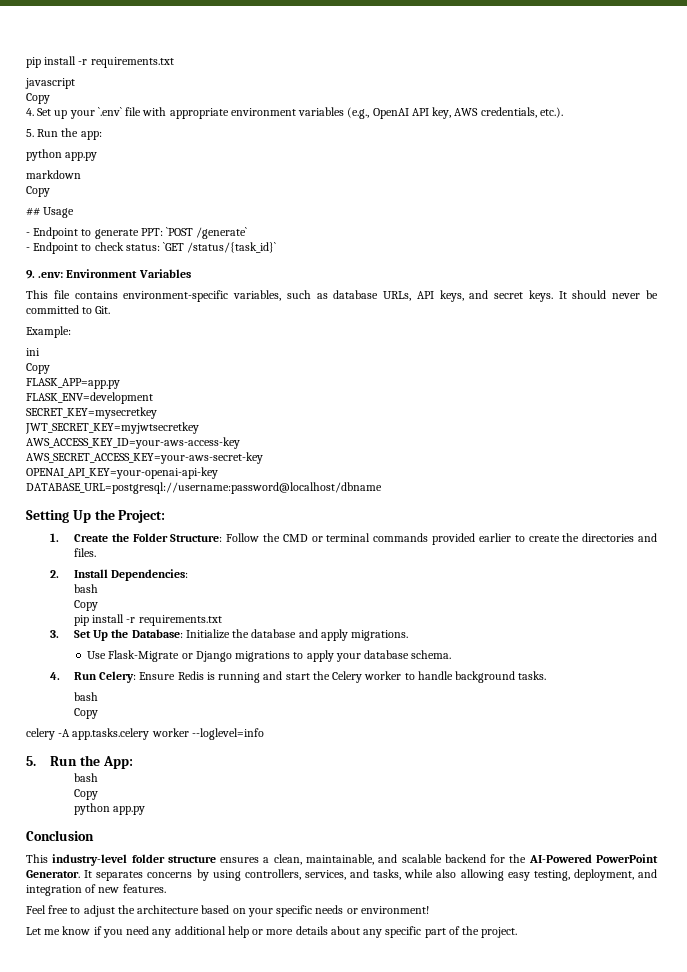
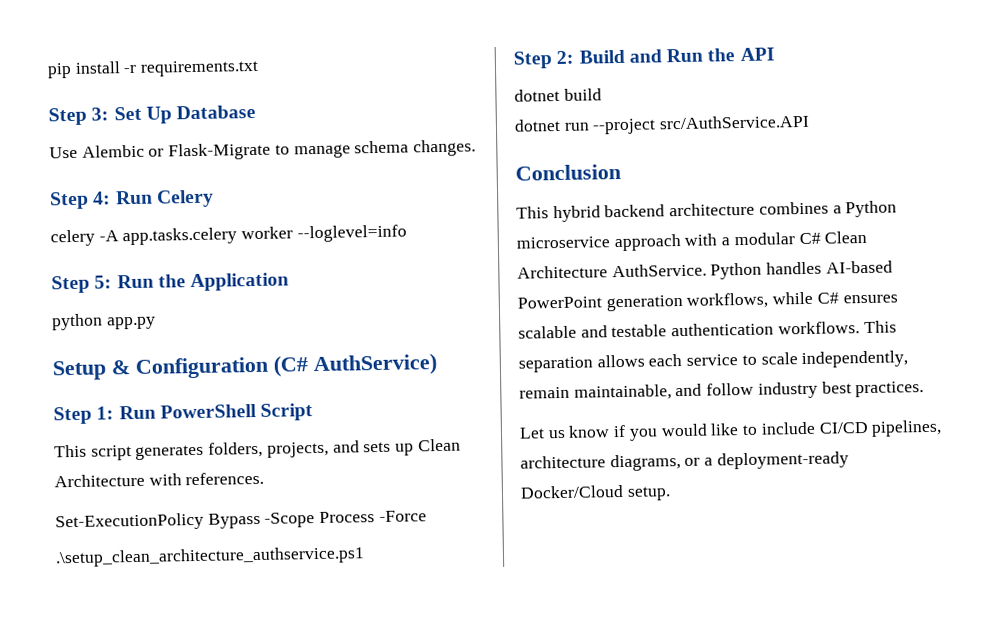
[26,56,174,68] [25,78,75,89] [26,93,50,104] [26,107,563,119] [26,128,102,140] [26,149,98,161] [26,170,81,179] [26,186,50,197] [26,207,75,218] [26,227,248,239] [26,242,277,254] [26,269,191,279] [26,290,658,302] [26,305,111,314] [26,326,71,338] [26,348,40,356] [26,363,50,374] [26,378,120,389] [26,392,153,404] [26,407,157,419] [25,422,199,434] [26,437,240,449] [26,452,263,464] [26,467,218,479] [26,482,382,494] [26,509,166,523] [49,533,657,545] [73,548,96,557] [49,569,189,581] [73,584,98,593] [73,600,98,611] [73,614,222,626] [49,629,409,641] [87,650,452,662] [49,671,547,683] [73,692,98,701] [73,708,98,719] pip install -r requirements.txt // javascript // Copy // 4. Set up your `.env` file with appropriate environment variables (e.g., OpenAI API key, AWS credentials, etc.). // 5. Run the app: // python app.py // markdown // Copy // ## Usage // - Endpoint to generate PPT: `POST /generate` // - Endpoint to check status: `GET /status/{task_id}` // 9. .env: Environment Variables // This file contains environment-specific variables, such as database URLs, API keys, and secret keys. It should never be committed to Git. // Example: // ini // Copy // FLASK_APP=app.py // FLASK_ENV=development // SECRET_KEY=mysecretkey // JWT_SECRET_KEY=myjwtsecretkey // AWS_ACCESS_KEY_ID=your-aws-access-key // AWS_SECRET_ACCESS_KEY=your-aws-secret-key // OPENAI_API_KEY=your-openai-api-key // DATABASE_URL=postgresql://username:password@localhost/dbname // Setting Up the Project: // 1. Create the Folder Structure: Follow the CMD or terminal commands provided earlier to create the directories and files. // 2. Install Dependencies: // bash // Copy // pip install -r requirements.txt // 3. Set Up the Database: Initialize the database and apply migrations. // Use Flask-Migrate or Django migrations to apply your database schema. // 4. Run Celery: Ensure Redis is running and start the Celery worker to handle background tasks. // bash // Copy -> [47,59,260,79] [48,104,257,126] [49,139,477,161] [49,189,214,210] pip install -r requirements.txt // Step 3: Set Up Database // Use Alembic or Flask-Migrate to manage schema changes. // Step 4: Run Celery
[26,755,133,769] [73,773,98,782] [73,789,98,800] [73,803,146,815] [26,830,94,841] [26,854,658,866] [26,869,657,881] [26,884,166,896] [26,905,429,917] 5. Run the App: // bash // Copy // python app.py // Conclusion // This industry-level folder structure ensures a clean, maintainable, and scalable backend for the AI-Powered PowerPoint Generator. It separates concerns by using controllers, services, and tasks, while also allowing easy testing, deployment, and integration of new features. // Feel free to adjust the architecture based on your specific needs or environment! -> [51,272,290,294] [51,313,156,331] [52,353,438,381] [53,403,314,425] [54,438,461,461] [54,471,265,488] [55,510,427,532] [55,546,365,568] [513,47,775,69] [514,88,602,102] [514,114,810,135] [515,163,621,181] [516,200,898,223] [516,230,868,252] [517,260,893,280] [517,291,898,312] [518,320,897,339] [518,350,909,373] [519,381,925,401] Step 5: Run the Application // python app.py // Setup & Configuration (C# AuthService) // Step 1: Run PowerShell Script // This script generates folders, projects, and sets up Clean Architecture with references. // Set-ExecutionPolicy Bypass -Scope Process -Force // .\setup_clean_architecture_authservice.ps1 // Step 2: Build and Run the API // dotnet build // dotnet run --project src/AuthService.API // Conclusion // This hybrid backend architecture combines a Python microservice approach with a modular C# Clean Architecture AuthService. Python handles AI-based PowerPoint generation workflows, while C# ensures scalable and testable authentication workflows. This separation allows each service to scale independently, remain maintainable, and follow industry best practices.
[44,929,61,935] me -> [547,429,566,439] us
[126,926,518,938] need any additional help or more details about any specific part of the project. -> [660,419,943,437] [520,451,849,472] [520,484,671,501] would like to include CI/CD pipelines, architecture diagrams, or a deployment-ready Docker/Cloud setup.

